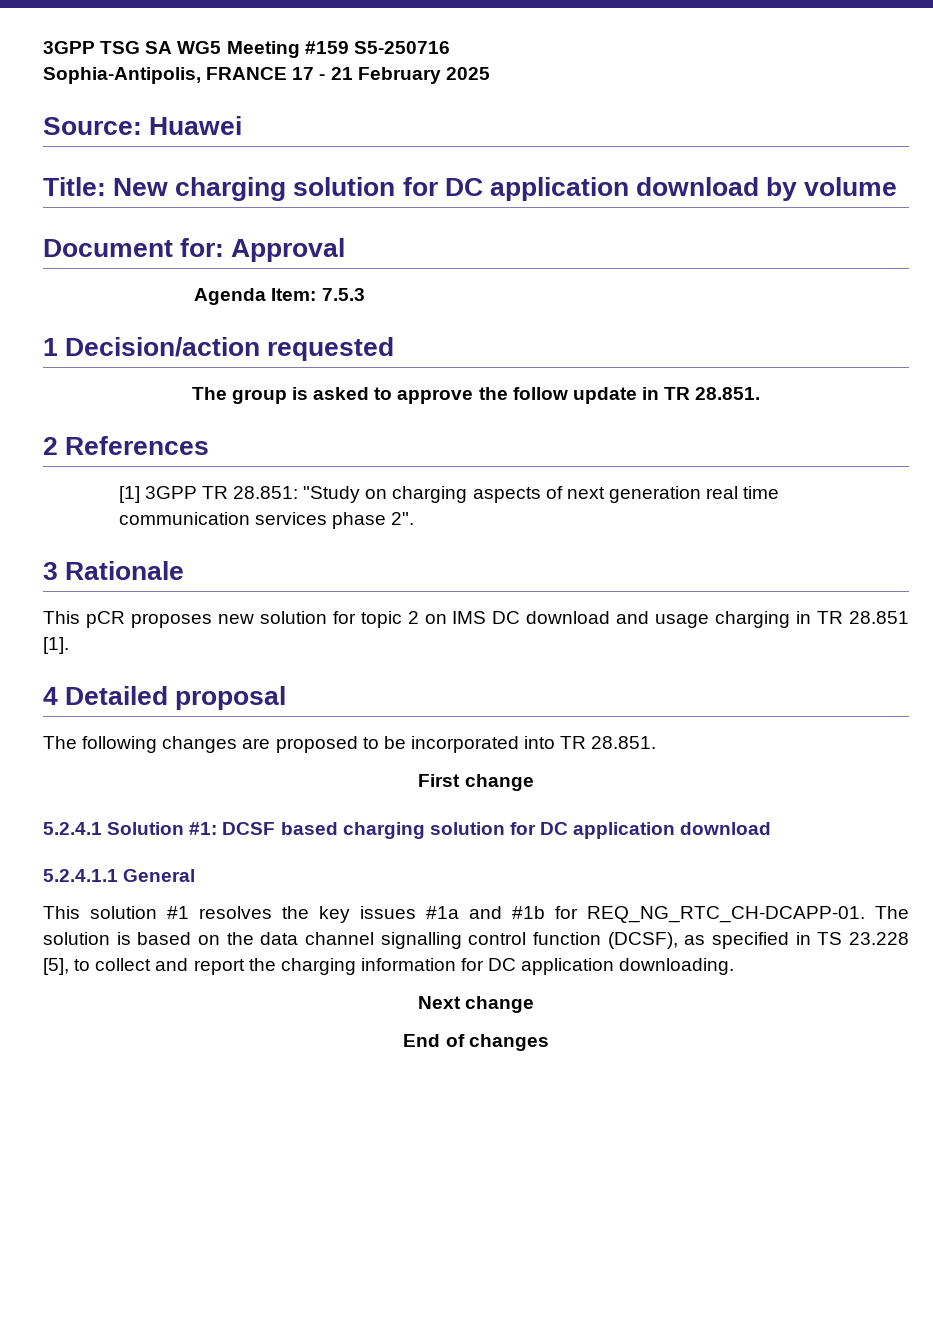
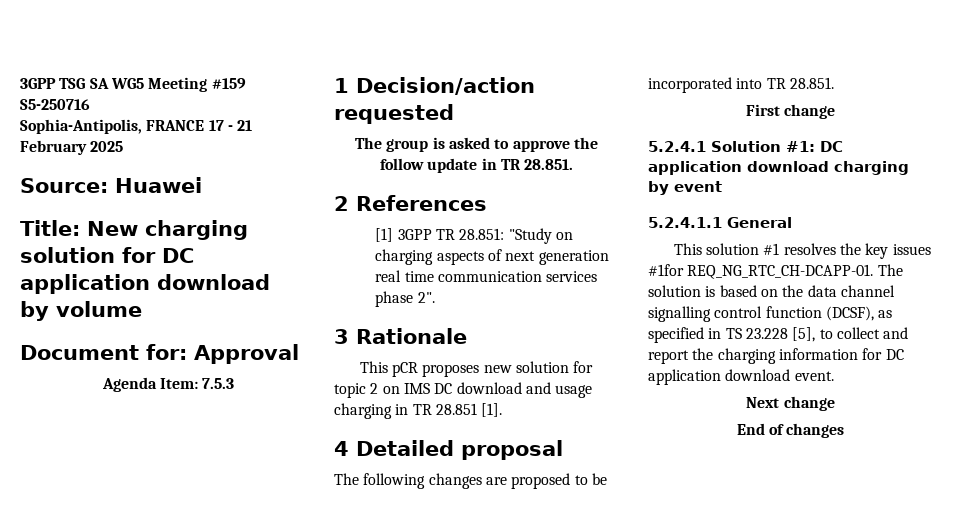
[222,822,772,839] DCSF based charging solution for DC application download -> [820,141,843,152] [648,161,909,175] [648,181,722,195] DC application download charging by event
[426,906,578,919] #1a and #1b for -> [648,264,684,276] #1for
[619,958,735,975] downloading. -> [725,369,834,381] download event.

